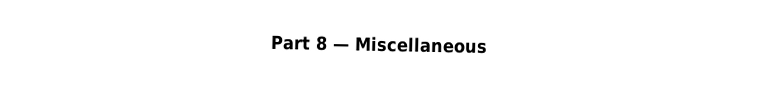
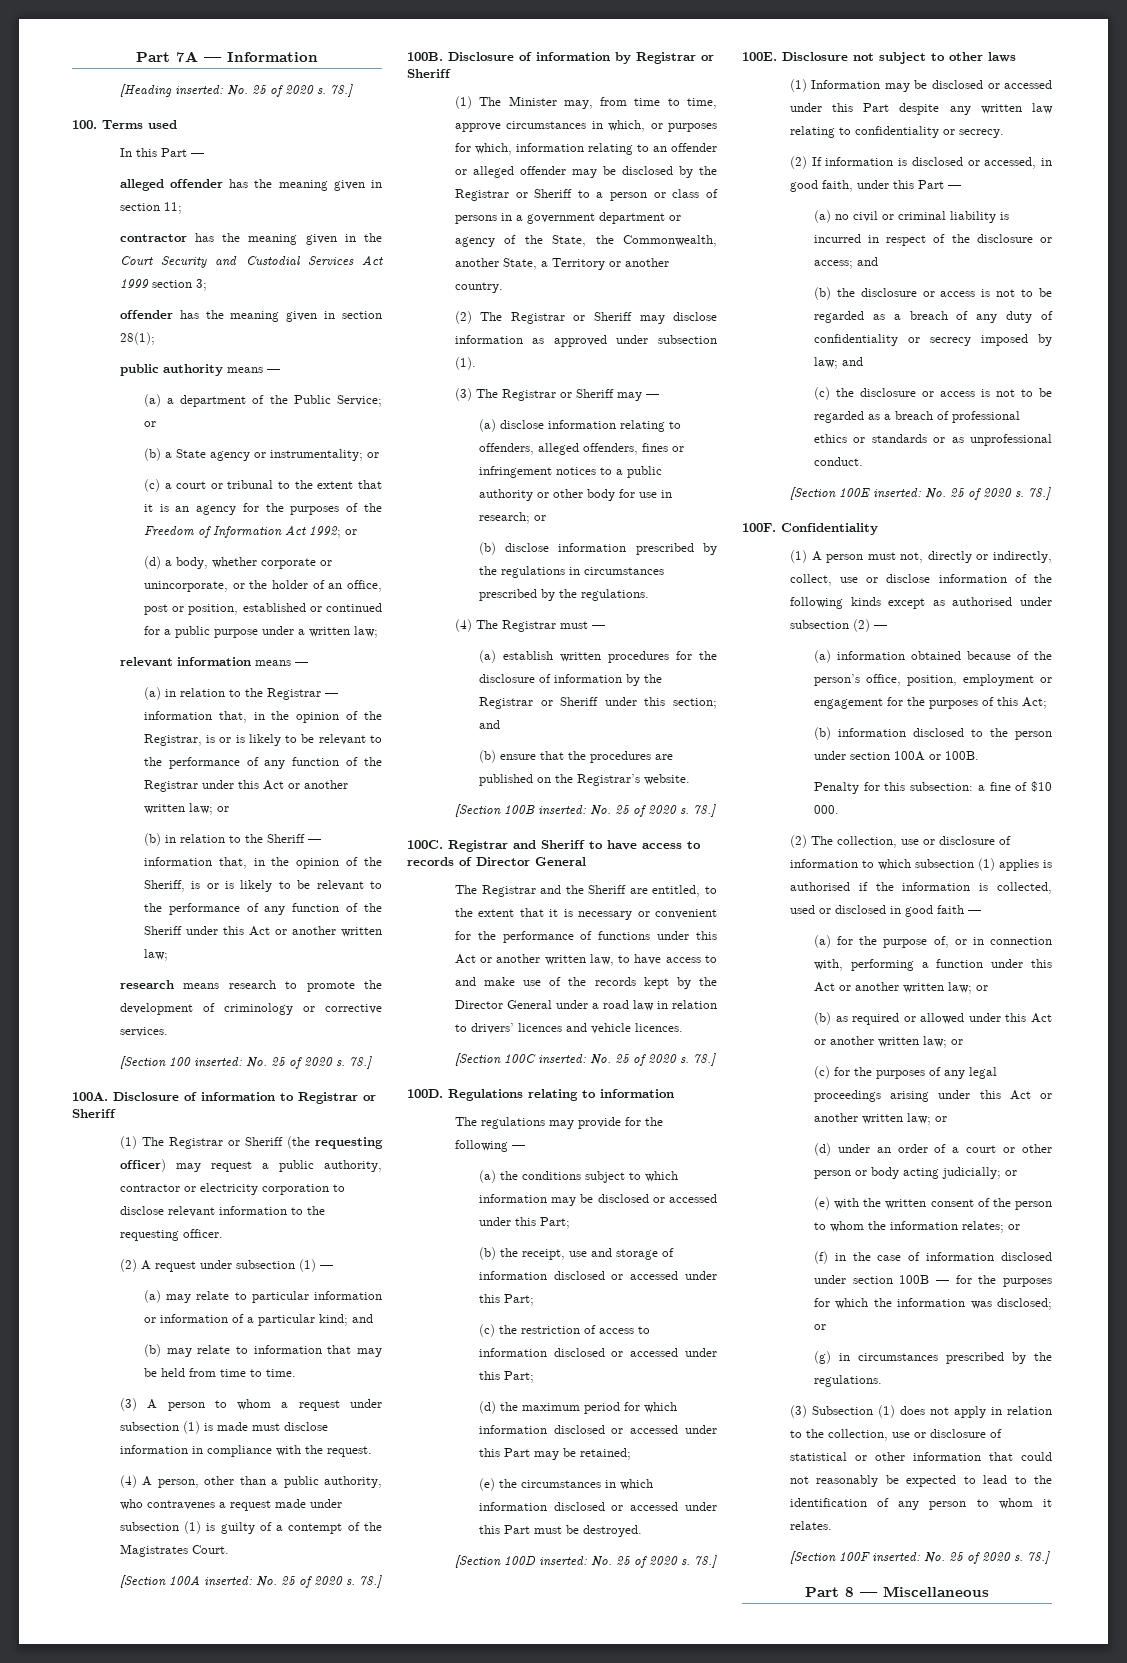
[270,34,311,51] Part -> [136,51,318,62] [119,84,353,97] [72,120,177,129] [119,148,204,157] [119,179,382,191] [119,202,182,214] [119,233,382,245] [119,255,384,268] [119,279,207,291] [119,310,382,322] [119,332,155,345] [119,364,280,376] [143,394,382,407] [143,421,156,427] [143,448,379,461] [143,479,383,492] [143,503,383,515] [143,525,357,538] [143,556,332,569] [143,580,382,592] [143,603,382,615] [143,626,378,638] [119,657,308,667] [143,687,338,700] [143,711,382,723] [143,734,383,746] [143,757,382,769] [143,780,348,792] [143,803,229,815] [143,833,321,846] [143,857,382,869] [143,880,383,892] [143,903,382,915] [143,926,383,937] [143,949,168,961] [119,980,382,992] [119,1003,383,1015] [119,1027,168,1037] [119,1056,372,1069] [72,1092,376,1104] [72,1109,116,1118] [119,1136,383,1149] [119,1159,382,1172] [119,1183,345,1195] [119,1206,325,1217] [119,1229,223,1241] [119,1259,333,1272] [143,1290,382,1303] [143,1314,373,1326] [143,1344,382,1357] [143,1368,296,1377] [119,1398,382,1411] [119,1421,328,1434] [119,1445,372,1457] [119,1475,382,1488] [119,1499,342,1511] [119,1521,383,1534] [119,1544,229,1557] [119,1575,382,1588] [407,52,714,64] [407,69,451,78] [454,96,717,109] [454,120,717,132] [454,143,717,155] [454,166,717,178] [454,189,718,201] [454,212,681,224] [454,235,717,247] [454,258,669,270] [454,282,503,293] [454,311,717,324] [454,335,717,347] [454,357,476,370] [454,388,659,401] [478,419,681,432] [478,443,684,455] [478,466,662,478] [478,489,672,501] [478,512,546,524] [478,542,717,555] [478,566,664,578] [478,589,649,601] [454,619,605,632] [478,650,717,663] [478,674,662,686] [478,697,717,709] [478,720,500,729] [478,750,673,763] [478,774,690,786] [454,804,716,817] [407,840,701,852] [407,857,586,866] [454,885,717,897] [454,908,717,920] [454,931,717,943] [454,954,717,966] [454,977,717,989] [454,1000,717,1011] [454,1023,683,1034] [454,1053,716,1066] [407,1089,674,1101] [454,1117,663,1129] [454,1140,525,1152] [478,1170,678,1183] [478,1194,717,1206] [478,1217,570,1229] [478,1247,674,1260] [478,1271,717,1280] [478,1294,534,1306] [478,1324,650,1337] [478,1348,717,1357] [478,1371,534,1383] [478,1401,677,1414] [478,1425,717,1434] [478,1448,631,1460] [478,1478,653,1491] [478,1502,717,1511] [478,1525,642,1537] [454,1555,717,1568] [742,52,1016,64] [789,79,1052,92] [789,103,1053,115] [789,126,1004,138] [789,156,1052,169] [789,180,961,192] [813,210,1009,223] [813,234,1052,246] [813,257,878,269] [813,287,1052,300] [813,311,1053,323] [813,334,1052,346] [813,357,863,369] [813,387,1052,400] [813,411,1020,423] [813,434,1052,446] [813,457,863,466] [789,487,1051,500] [742,523,878,535] [789,550,1052,563] [789,574,1052,586] [789,597,1052,609] [789,619,887,632] [813,650,1052,663] [813,674,1052,686] [813,697,1047,709] [813,727,1052,740] [813,751,979,761] [813,781,1052,794] [813,805,839,814] [789,835,1011,848] [789,858,1052,871] [789,882,1052,894] [789,905,981,917] [813,935,1052,948] [813,959,1052,971] [813,982,988,994] [813,1012,1052,1025] [813,1036,963,1048] [813,1066,997,1079] [813,1090,1052,1102] [813,1113,947,1125] [813,1143,1052,1156] [813,1167,1017,1179] [813,1197,1052,1210] [813,1221,1020,1233] [813,1251,1052,1264] [813,1275,1052,1287] [813,1298,1052,1310] [813,1324,826,1330] [813,1351,1052,1364] [813,1375,882,1387] [789,1405,1052,1418] [789,1429,1002,1441] [789,1452,1052,1461] [789,1475,1052,1487] [789,1498,1052,1510] [789,1521,832,1530] [789,1551,1050,1564] [805,1587,839,1597] Part 7A — Information // [Heading inserted: No. 25 of 2020 s. 78.] // 100. Terms used // In this Part — // alleged offender has the meaning given in section 11; // contractor has the meaning given in the Court Security and Custodial Services Act 1999 section 3; // offender has the meaning given in section 28(1); // public authority means — // (a) a department of the Public Service; or // (b) a State agency or instrumentality; or // (c) a court or tribunal to the extent that it is an agency for the purposes of the Freedom of Information Act 1992; or // (d) a body, whether corporate or unincorporate, or the holder of an office, post or position, established or continued for a public purpose under a written law; // relevant information means — // (a) in relation to the Registrar — information that, in the opinion of the Registrar, is or is likely to be relevant to the performance of any function of the Registrar under this Act or another written law; or // (b) in relation to the Sheriff — information that, in the opinion of the Sheriff, is or is likely to be relevant to the performance of any function of the Sheriff under this Act or another written law; // research means research to promote the development of criminology or corrective services. // [Section 100 inserted: No. 25 of 2020 s. 78.] // 100A. Disclosure of information to Registrar or Sheriff // (1) The Registrar or Sheriff (the requesting officer) may request a public authority, contractor or electricity corporation to disclose relevant information to the requesting officer. // (2) A request under subsection (1) — // (a) may relate to particular information or information of a particular kind; and // (b) may relate to information that may be held from time to time. // (3) A person to whom a request under subsection (1) is made must disclose information in compliance with the request. // (4) A person, other than a public authority, who contravenes a request made under subsection (1) is guilty of a contempt of the Magistrates Court. // [Section 100A inserted: No. 25 of 2020 s. 78.] // 100B. Disclosure of information by Registrar or Sheriff // (1) The Minister may, from time to time, approve circumstances in which, or purposes for which, information relating to an offender or alleged offender may be disclosed by the Registrar or Sheriff to a person or class of persons in a government department or agency of the State, the Commonwealth, another State, a Territory or another country. // (2) The Registrar or Sheriff may disclose information as approved under subsection (1). // (3) The Registrar or Sheriff may — // (a) disclose information relating to offenders, alleged offenders, fines or infringement notices to a public authority or other body for use in research; or // (b) disclose information prescribed by the regulations in circumstances prescribed by the regulations. // (4) The Registrar must — // (a) establish written procedures for the disclosure of information by the Registrar or Sheriff under this section; and // (b) ensure that the procedures are published on the Registrar’s website. // [Section 100B inserted: No. 25 of 2020 s. 78.] // 100C. Registrar and Sheriff to have access to records of Director General // The Registrar and the Sheriff are entitled, to the extent that it is necessary or convenient for the performance of functions under this Act or another written law, to have access to and make use of the records kept by the Director General under a road law in relation to drivers’ licences and vehicle licences. // [Section 100C inserted: No. 25 of 2020 s. 78.] // 100D. Regulations relating to information // The regulations may provide for the following — // (a) the conditions subject to which information may be disclosed or accessed under this Part; // (b) the receipt, use and storage of information disclosed or accessed under this Part; // (c) the restriction of access to information disclosed or accessed under this Part; // (d) the maximum period for which information disclosed or accessed under this Part may be retained; // (e) the circumstances in which information disclosed or accessed under this Part must be destroyed. // [Section 100D inserted: No. 25 of 2020 s. 78.] // 100E. Disclosure not subject to other laws // (1) Information may be disclosed or accessed under this Part despite any written law relating to confidentiality or secrecy. // (2) If information is disclosed or accessed, in good faith, under this Part — // (a) no civil or criminal liability is incurred in respect of the disclosure or access; and // (b) the disclosure or access is not to be regarded as a breach of any duty of confidentiality or secrecy imposed by law; and // (c) the disclosure or access is not to be regarded as a breach of professional ethics or standards or as unprofessional conduct. // [Section 100E inserted: No. 25 of 2020 s. 78.] // 100F. Confidentiality // (1) A person must not, directly or indirectly, collect, use or disclose information of the following kinds except as authorised under subsection (2) — // (a) information obtained because of the person’s office, position, employment or engagement for the purposes of this Act; // (b) information disclosed to the person under section 100A or 100B. // Penalty for this subsection: a fine of $10 000. // (2) The collection, use or disclosure of information to which subsection (1) applies is authorised if the information is collected, used or disclosed in good faith — // (a) for the purpose of, or in connection with, performing a function under this Act or another written law; or // (b) as required or allowed under this Act or another written law; or // (c) for the purposes of any legal proceedings arising under this Act or another written law; or // (d) under an order of a court or other person or body acting judicially; or // (e) with the written consent of the person to whom the information relates; or // (f) in the case of information disclosed under section 100B — for the purposes for which the information was disclosed; or // (g) in circumstances prescribed by the regulations. // (3) Subsection (1) does not apply in relation to the collection, use or disclosure of statistical or other information that could not reasonably be expected to lead to the identification of any person to whom it relates. // [Section 100F inserted: No. 25 of 2020 s. 78.] // Part

